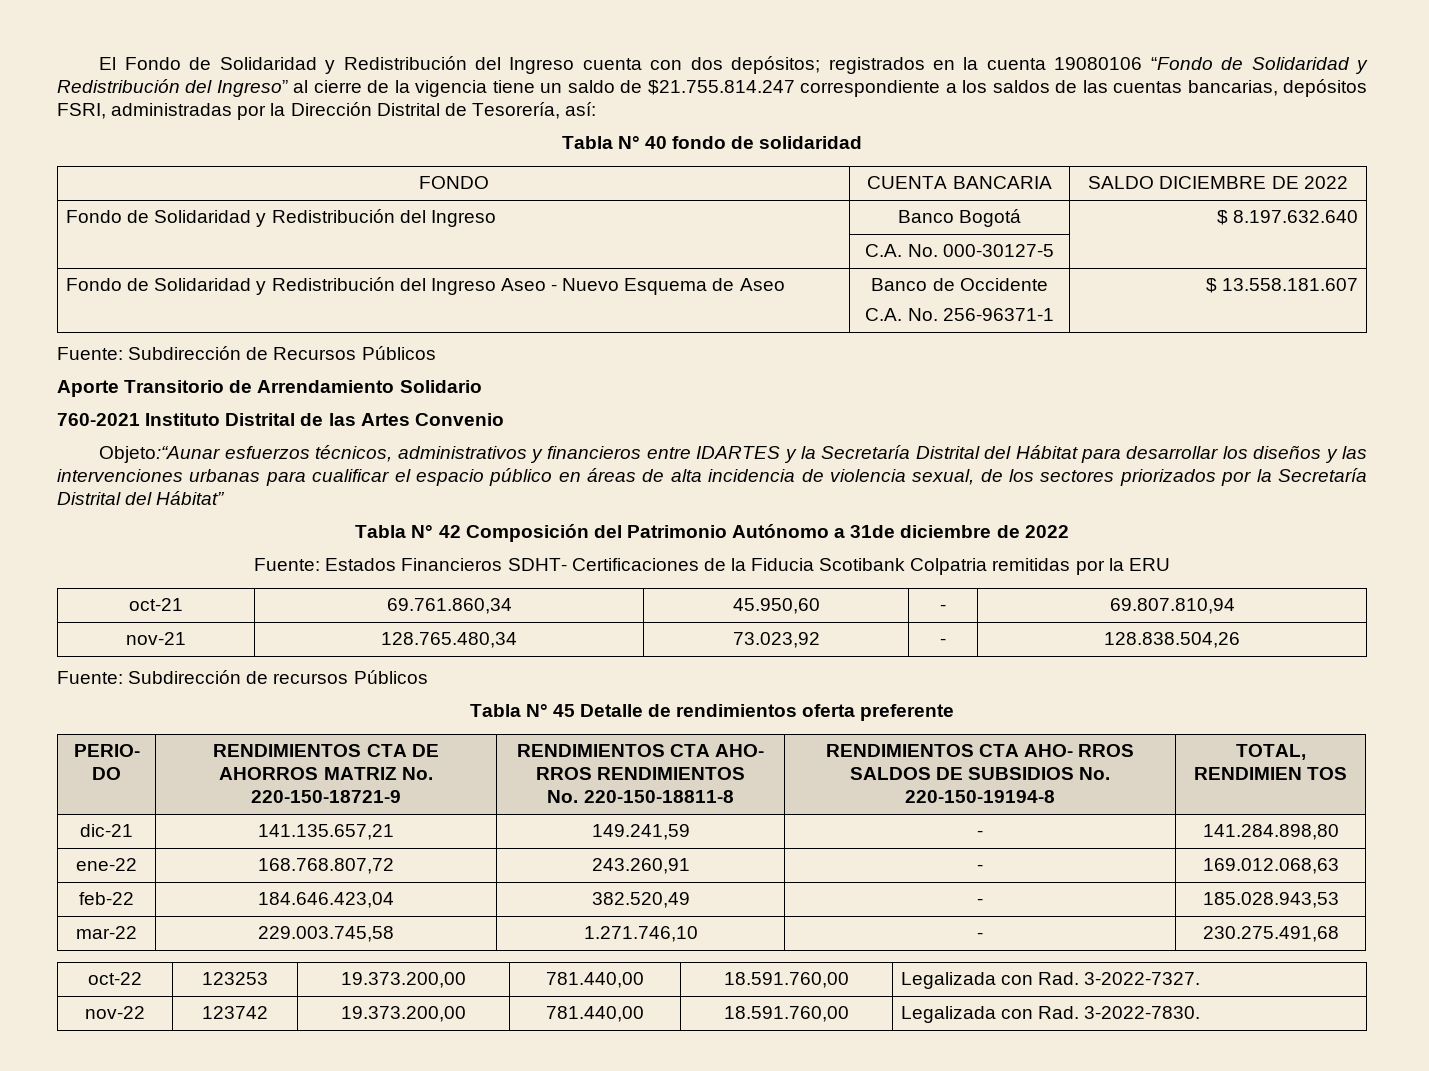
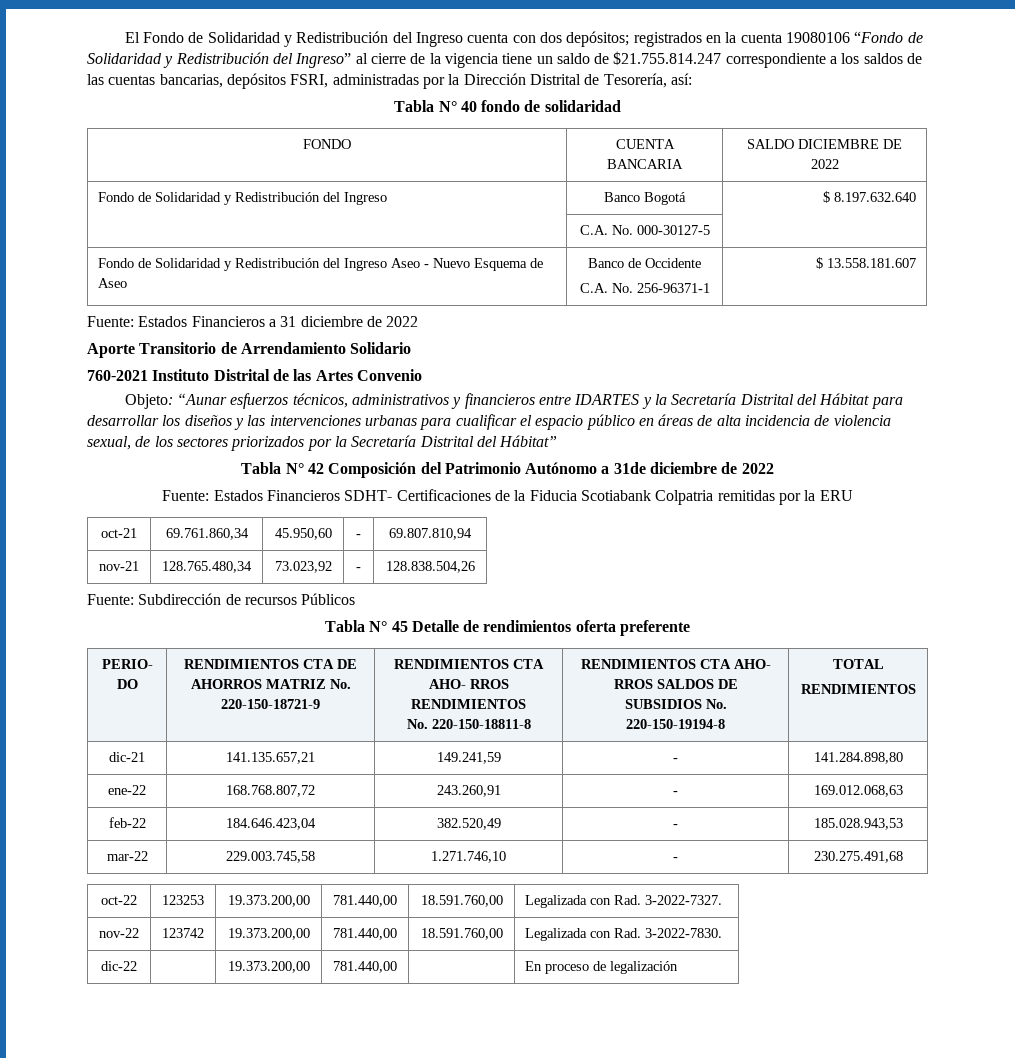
[128,346,436,360] Subdirección de Recursos Públicos -> [138,316,419,327] Estados Financieros a 31 diciembre de 2022
[99,446,221,463] Objeto:“Aunar -> [124,393,228,409] Objeto: “Aunar
[819,558,906,571] Scotibank -> [580,490,651,501] Scotiabank
[1235,744,1306,760] [1193,767,1348,780] TOTAL, RENDIMIEN TOS -> [832,659,884,669] [800,684,916,694] TOTAL // RENDIMIENTOS
(1201, 1012) none -> [101,961,137,971] [227,961,310,973] [333,961,397,973] [525,961,679,974] // dic-22 | | 19.373.200,00 | 781.440,00 | | En proceso de legalización

